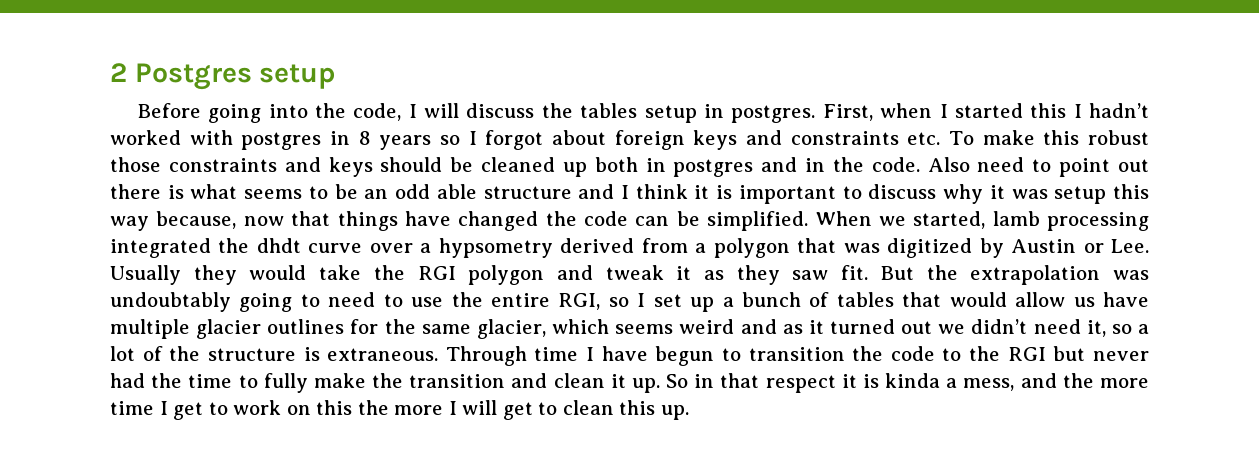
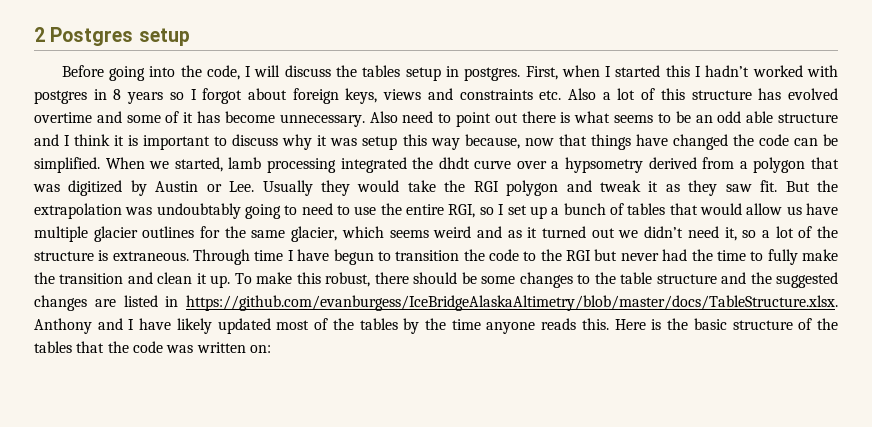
[693,130,738,150] keys -> [345,88,422,104] keys, views
[949,130,1149,145] [110,157,920,177] To make this robust those constraints and keys should be cleaned up both in postgres and in the code. -> [568,88,838,100] [34,111,365,127] Also a lot of this structure has evolved overtime and some of it has become unnecessary.
[666,373,1149,393] [110,400,690,420] So in that respect it is kinda a mess, and the more time I get to work on this the more I will get to clean this up. -> [234,272,839,288] [34,295,838,311] [34,318,839,334] [34,341,271,353] To make this robust, there should be some changes to the table structure and the suggested changes are listed in https://github.com/evanburgess/IceBridgeAlaskaAltimetry/blob/master/docs/TableStructure.xlsx. Anthony and I have likely updated most of the tables by the time anyone reads this. Here is the basic structure of the tables that the code was written on:

